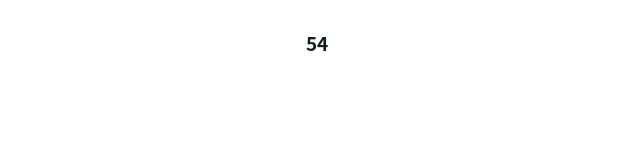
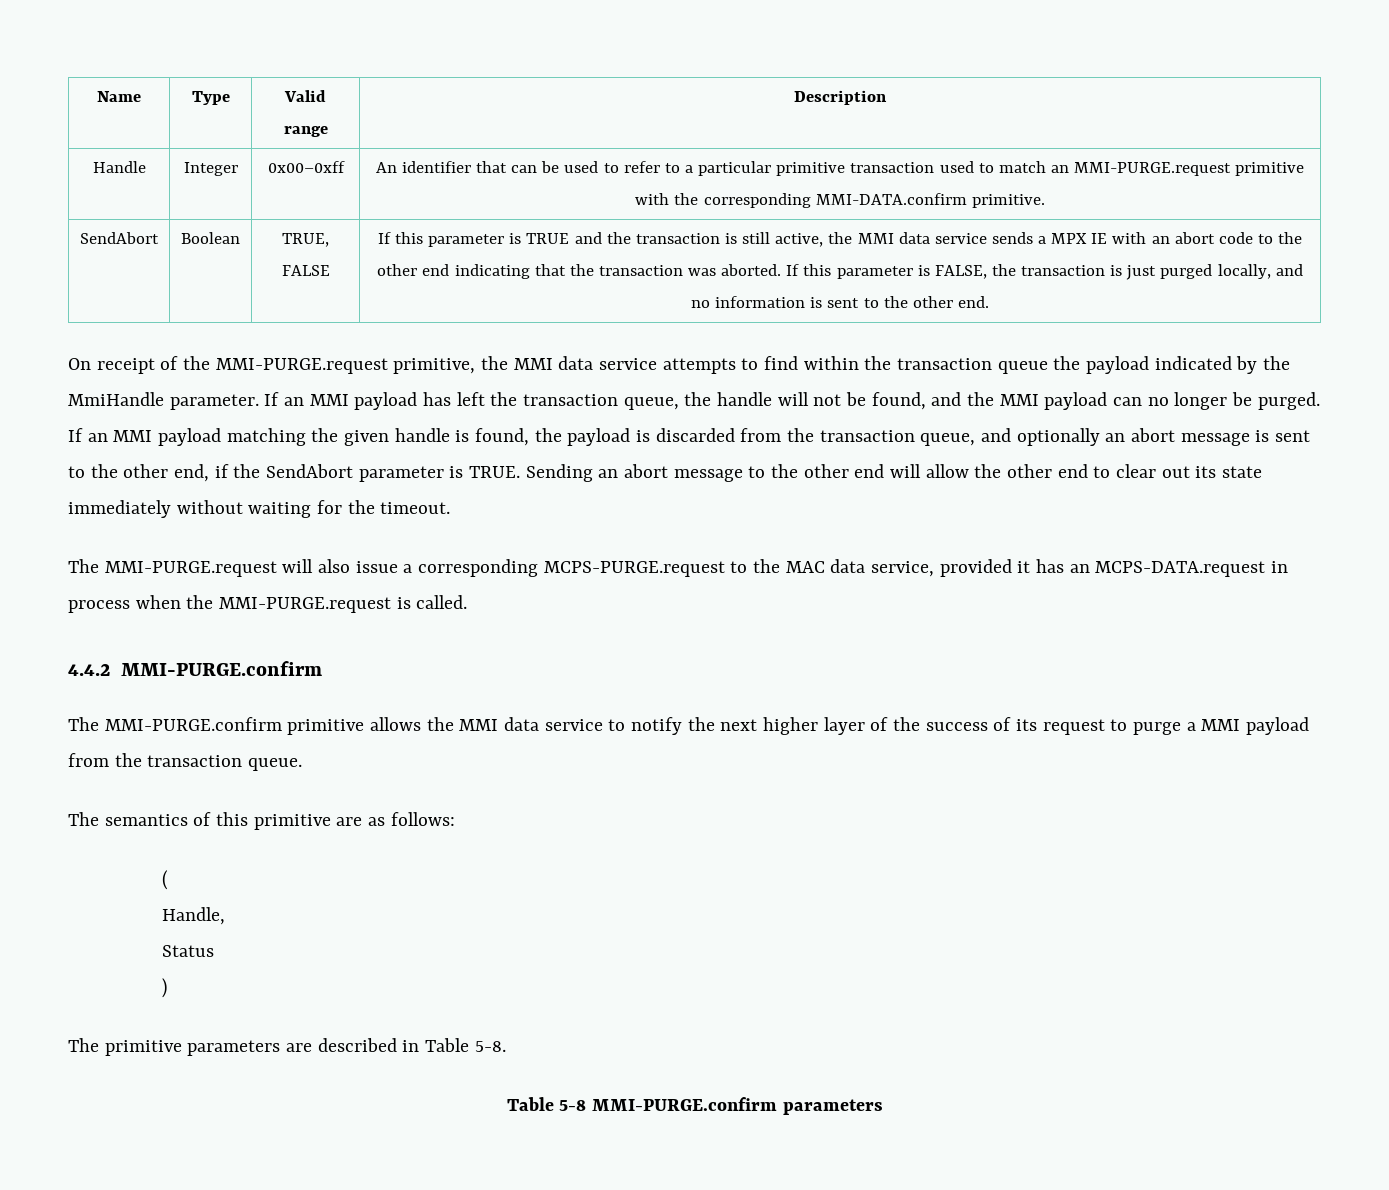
[306,37,328,51] 54 -> [97,91,141,102] [191,91,230,105] [284,90,326,102] [283,126,328,137] [794,90,887,105] [92,161,146,173] [183,162,238,176] [267,161,345,173] [375,161,1305,176] [635,193,1045,208] [80,232,159,244] [181,232,240,244] [282,233,329,247] [281,265,330,276] [377,232,1303,247] [377,264,1303,280] [691,296,989,308] [68,356,1291,374] [68,392,1320,410] [68,428,1311,446] [68,464,1263,482] [68,500,451,518] [68,559,1289,577] [68,595,468,613] [68,661,322,676] [68,717,1310,735] [68,753,303,771] [68,812,455,830] [161,870,168,890] [161,907,225,925] [161,945,214,957] [161,978,167,998] [68,1038,506,1056] [506,1097,883,1115] Name | Type | Valid range | Description // Handle | Integer | 0x00–0xff | An identifier that can be used to refer to a particular primitive transaction used to match an MMI-PURGE.request primitive with the corresponding MMI-DATA.confirm primitive. // SendAbort | Boolean | TRUE, FALSE | If this parameter is TRUE and the transaction is still active, the MMI data service sends a MPX IE with an abort code to the other end indicating that the transaction was aborted. If this parameter is FALSE, the transaction is just purged locally, and no information is sent to the other end. // On receipt of the MMI-PURGE.request primitive, the MMI data service attempts to find within the transaction queue the payload indicated by the MmiHandle parameter. If an MMI payload has left the transaction queue, the handle will not be found, and the MMI payload can no longer be purged. If an MMI payload matching the given handle is found, the payload is discarded from the transaction queue, and optionally an abort message is sent to the other end, if the SendAbort parameter is TRUE. Sending an abort message to the other end will allow the other end to clear out its state immediately without waiting for the timeout. // The MMI-PURGE.request will also issue a corresponding MCPS-PURGE.request to the MAC data service, provided it has an MCPS-DATA.request in process when the MMI-PURGE.request is called. // 4.4.2 MMI-PURGE.confirm // The MMI-PURGE.confirm primitive allows the MMI data service to notify the next higher layer of the success of its request to purge a MMI payload from the transaction queue. // The semantics of this primitive are as follows: // ( // Handle, // Status // ) // The primitive parameters are described in Table 5-8. // Table 5-8 MMI-PURGE.confirm parameters

